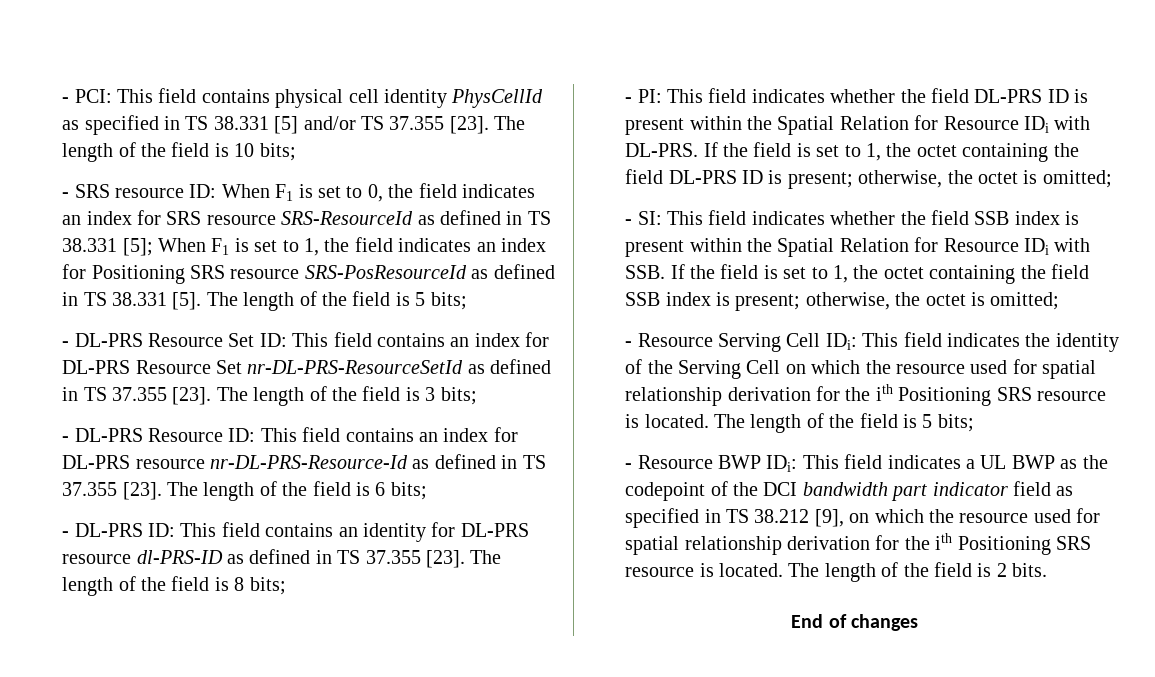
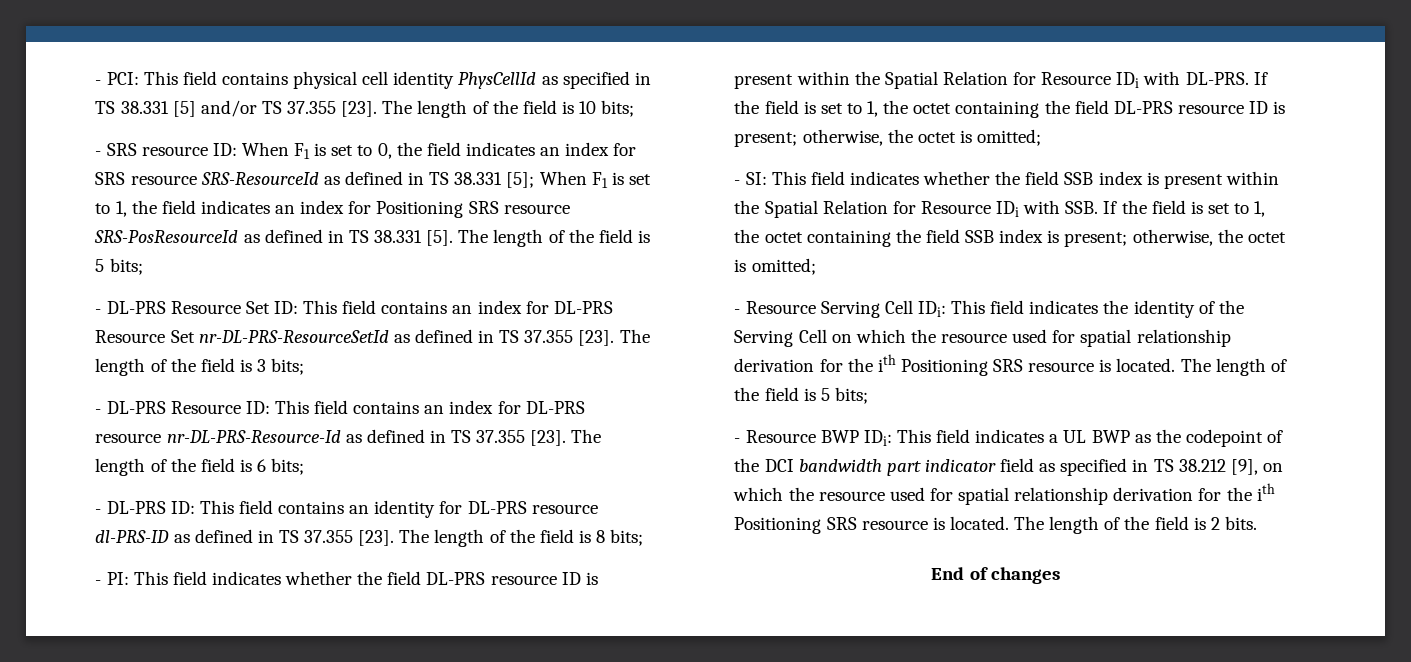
(1043, 96) none -> [490,575,557,585] resource
(737, 177) none -> [1177,104,1244,114] resource

